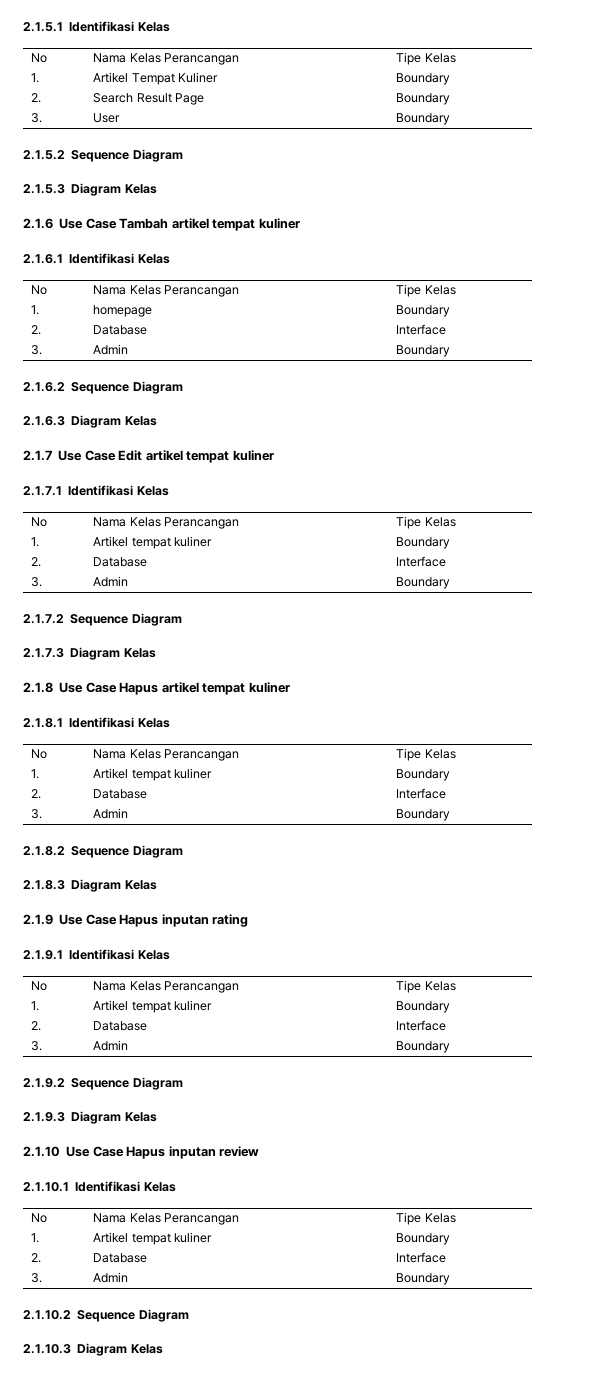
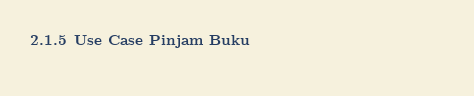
[23,21,170,32] [31,53,48,63] [93,53,240,65] [396,52,456,65] [31,73,40,83] [93,72,219,85] [396,73,451,85] [31,93,42,103] [93,93,205,105] [396,93,451,105] [31,113,43,123] [93,113,121,123] [396,113,451,125] [23,149,183,162] [23,183,157,196] [23,218,300,231] [23,253,170,264] [31,285,48,295] [93,285,240,297] [396,284,456,297] [31,305,40,315] [93,305,153,317] [396,305,451,317] [31,325,42,335] [93,325,148,335] [396,324,447,335] [31,345,43,355] [93,344,129,355] [396,345,451,357] [23,381,183,394] [23,415,157,428] [23,450,274,463] [23,485,169,496] [31,517,48,527] [93,517,240,529] [396,516,456,529] [31,537,40,547] [93,536,213,549] [396,537,451,549] [31,557,42,567] [93,557,148,567] [396,556,447,567] [31,577,43,587] [93,576,129,587] [396,577,451,589] [23,613,182,626] [23,647,156,660] [23,682,290,695] [23,717,170,728] [31,749,48,759] [93,749,240,761] [396,748,456,761] [31,769,40,779] [93,768,213,781] [396,769,451,781] [31,789,42,799] [93,789,148,799] [396,788,447,799] [31,809,43,819] [93,808,129,819] [396,809,451,821] [23,845,183,858] [23,879,157,892] [23,914,249,927] [23,949,170,960] [31,981,48,991] [93,981,240,993] [396,980,456,993] [31,1001,40,1011] [93,1000,213,1013] [396,1001,451,1013] [31,1021,42,1031] [93,1021,148,1031] [396,1020,447,1031] [31,1041,43,1051] [93,1040,129,1051] [396,1041,451,1053] [23,1077,183,1090] [23,1111,157,1124] [23,1146,260,1159] [23,1181,176,1192] [31,1213,48,1223] [93,1213,240,1225] [396,1212,456,1225] [31,1233,40,1243] [93,1232,213,1245] [396,1233,451,1245] [31,1253,42,1263] [93,1253,148,1263] [396,1252,447,1263] [31,1273,43,1283] [93,1272,129,1283] [396,1273,451,1285] [23,1309,189,1322] [23,1343,163,1356] 2.1.5.1 Identifikasi Kelas // No | Nama Kelas Perancangan | Tipe Kelas // 1. | Artikel Tempat Kuliner | Boundary // 2. | Search Result Page | Boundary // 3. | User | Boundary // 2.1.5.2 Sequence Diagram // 2.1.5.3 Diagram Kelas // 2.1.6 Use Case Tambah artikel tempat kuliner // 2.1.6.1 Identifikasi Kelas // No | Nama Kelas Perancangan | Tipe Kelas // 1. | homepage | Boundary // 2. | Database | Interface // 3. | Admin | Boundary // 2.1.6.2 Sequence Diagram // 2.1.6.3 Diagram Kelas // 2.1.7 Use Case Edit artikel tempat kuliner // 2.1.7.1 Identifikasi Kelas // No | Nama Kelas Perancangan | Tipe Kelas // 1. | Artikel tempat kuliner | Boundary // 2. | Database | Interface // 3. | Admin | Boundary // 2.1.7.2 Sequence Diagram // 2.1.7.3 Diagram Kelas // 2.1.8 Use Case Hapus artikel tempat kuliner // 2.1.8.1 Identifikasi Kelas // No | Nama Kelas Perancangan | Tipe Kelas // 1. | Artikel tempat kuliner | Boundary // 2. | Database | Interface // 3. | Admin | Boundary // 2.1.8.2 Sequence Diagram // 2.1.8.3 Diagram Kelas // 2.1.9 Use Case Hapus inputan rating // 2.1.9.1 Identifikasi Kelas // No | Nama Kelas Perancangan | Tipe Kelas // 1. | Artikel tempat kuliner | Boundary // 2. | Database | Interface // 3. | Admin | Boundary // 2.1.9.2 Sequence Diagram // 2.1.9.3 Diagram Kelas // 2.1.10 Use Case Hapus inputan review // 2.1.10.1 Identifikasi Kelas // No | Nama Kelas Perancangan | Tipe Kelas // 1. | Artikel tempat kuliner | Boundary // 2. | Database | Interface // 3. | Admin | Boundary // 2.1.10.2 Sequence Diagram // 2.1.10.3 Diagram Kelas -> [30,35,250,48] 2.1.5 Use Case Pinjam Buku

